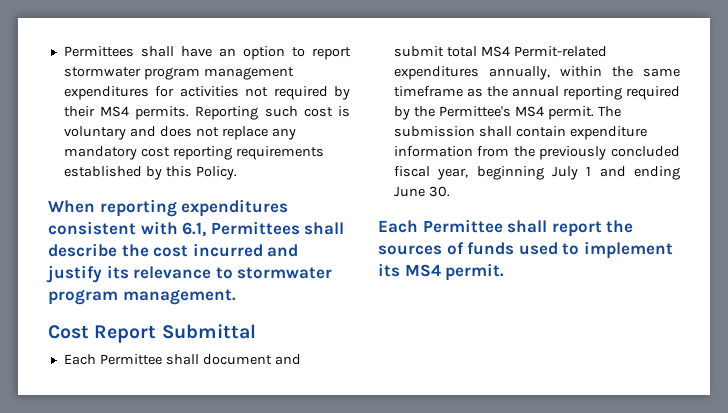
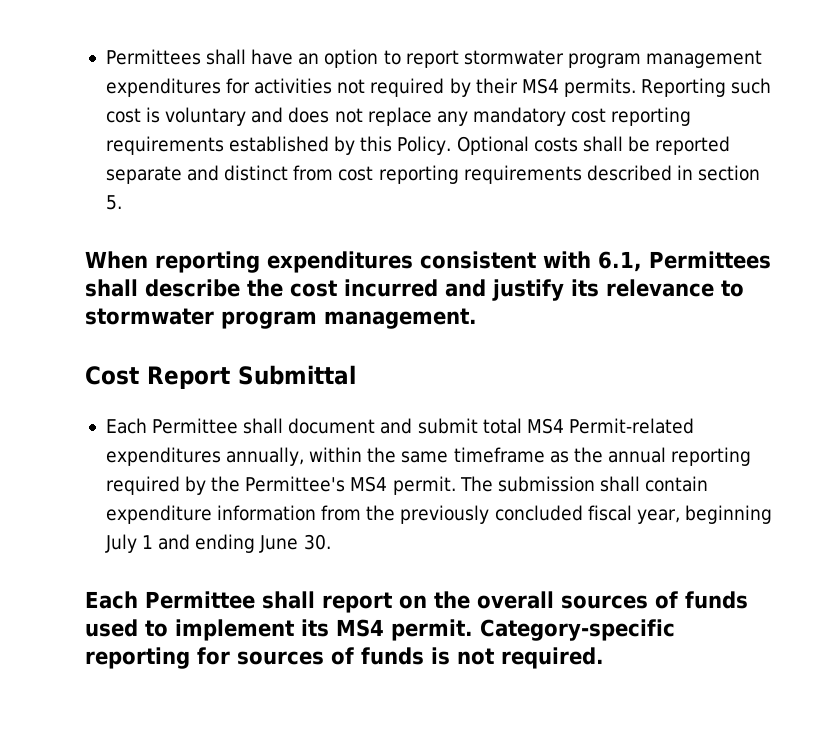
(237, 173) none -> [456,136,731,155] [105,165,761,184] [105,195,122,210] Optional costs shall be reported separate and distinct from cost reporting requirements described in section 5.
[606,220,634,233] the -> [399,591,554,609] on the overall
(505, 272) none -> [480,619,675,641] [85,647,604,669] Category-specific reporting for sources of funds is not required.

